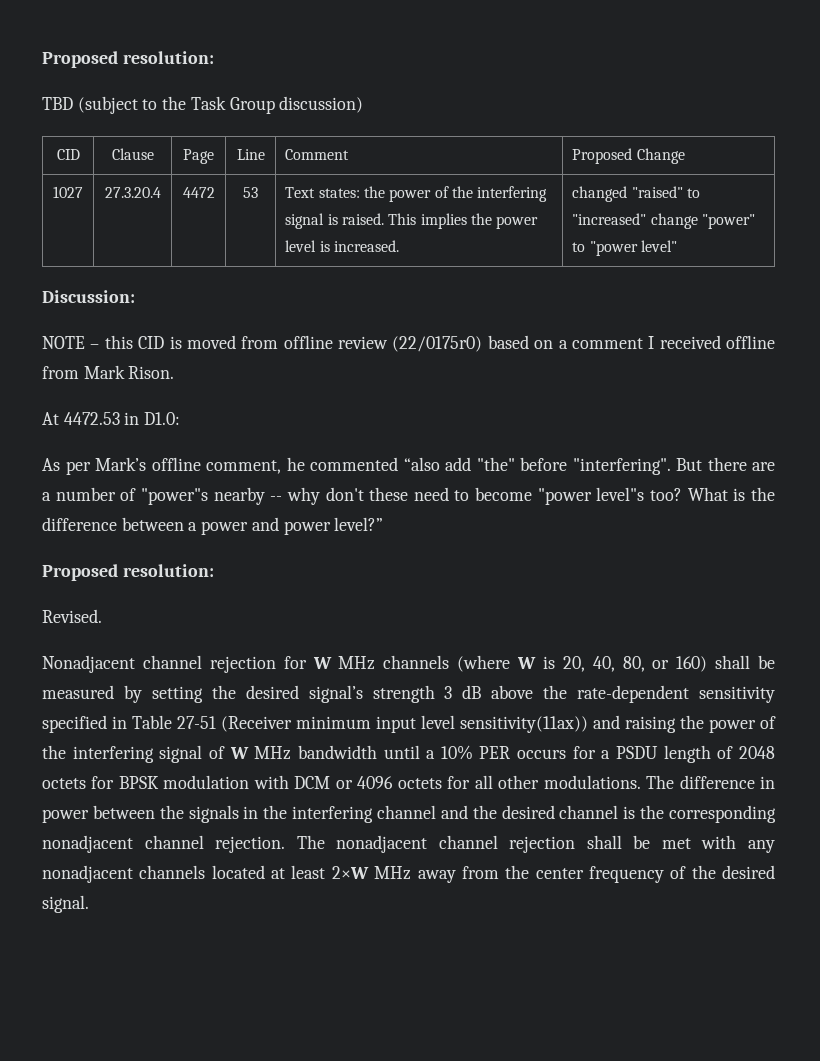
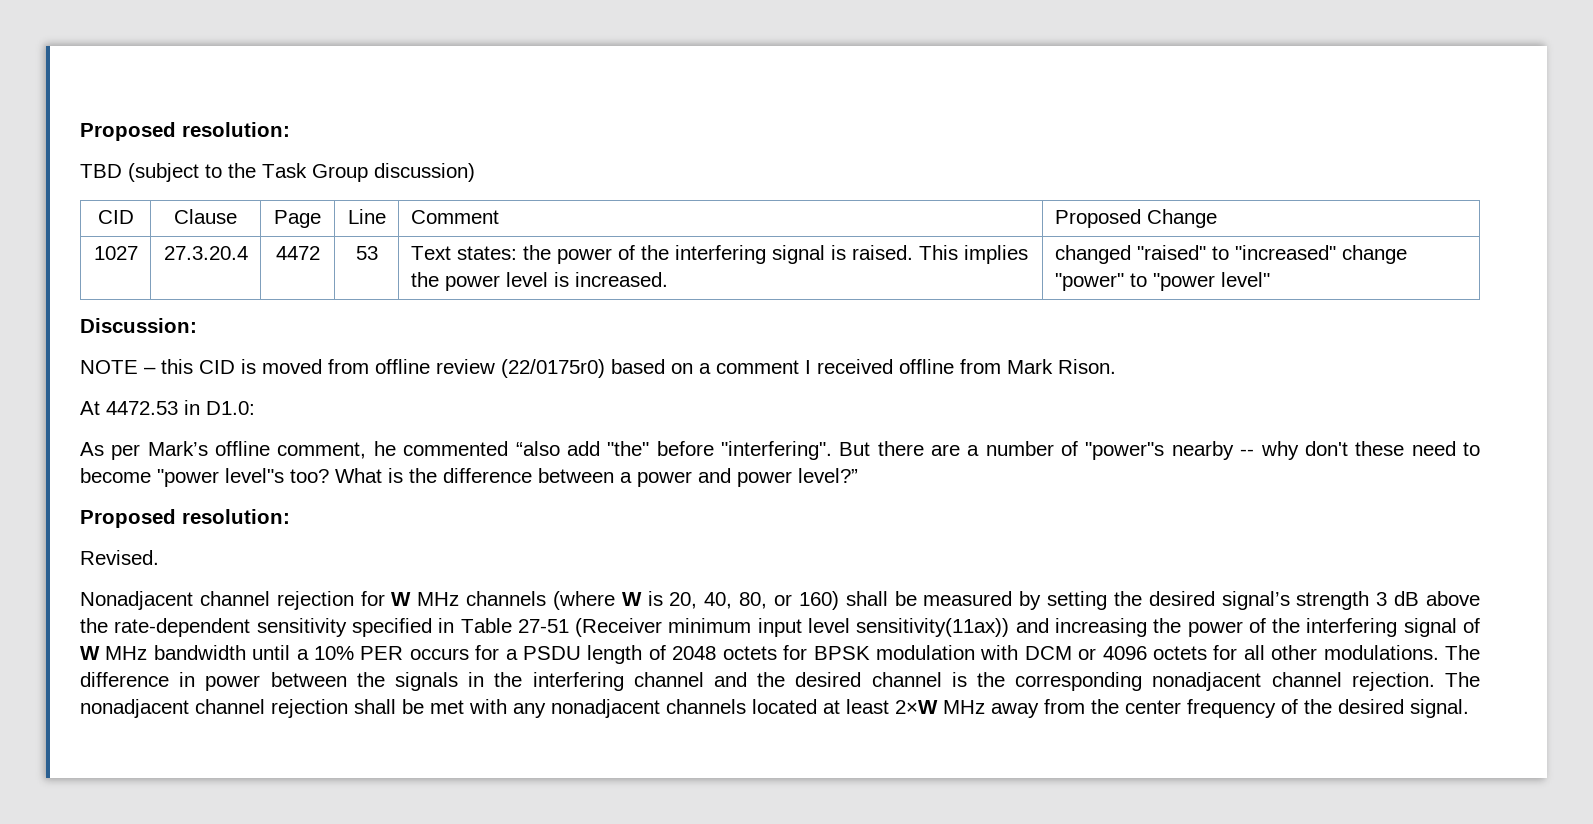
[625,716,676,733] raising -> [1054,618,1147,637] increasing

